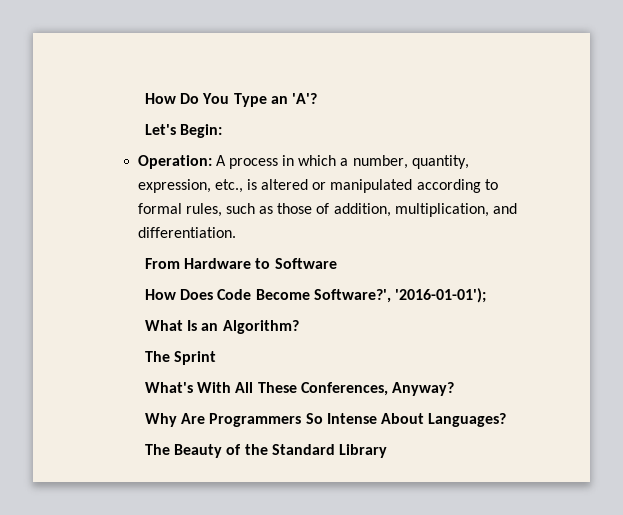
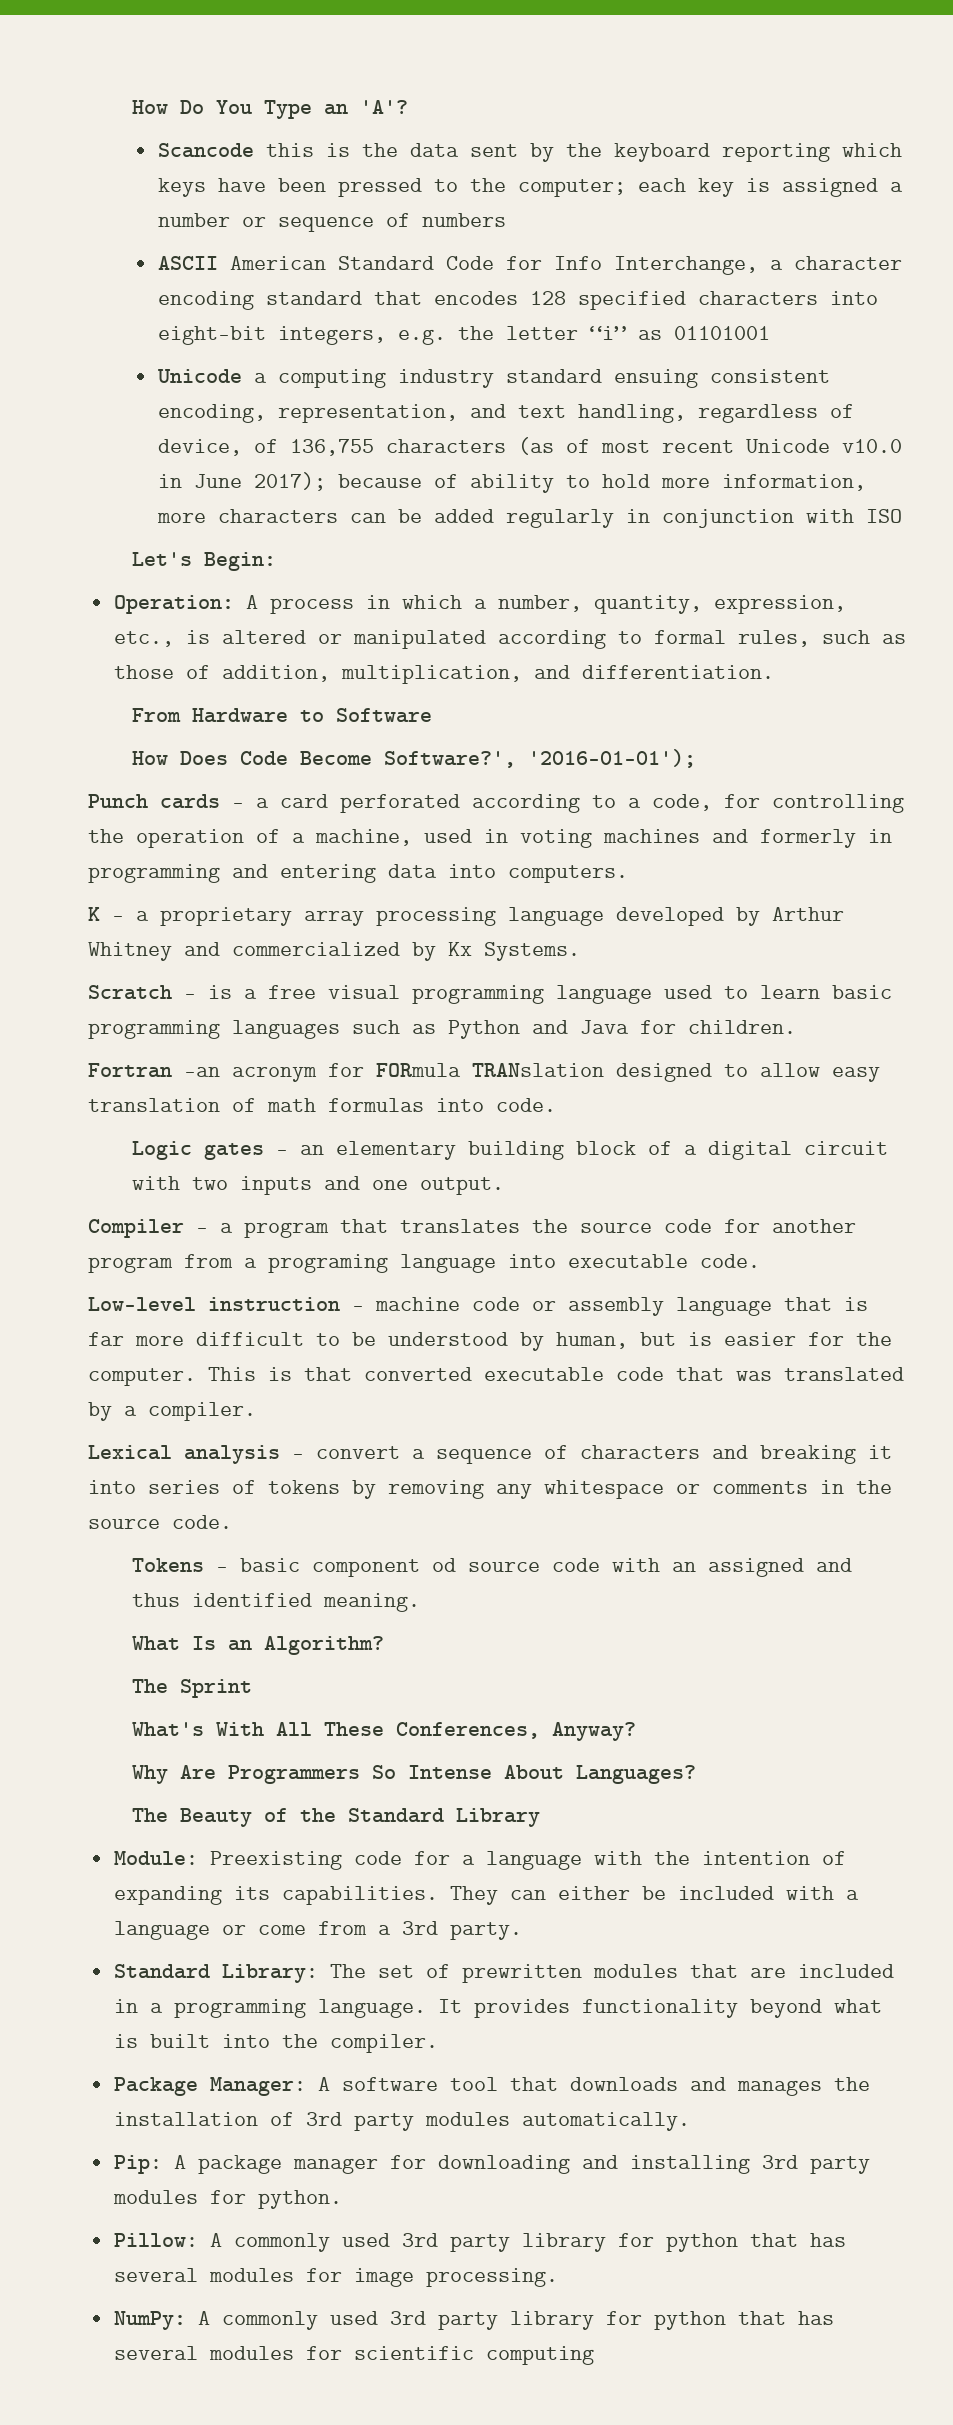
(317, 98) none -> [157,143,902,162] [157,178,903,197] [157,213,506,232] [157,256,902,275] [157,291,878,310] [157,326,770,345] [156,369,830,388] [157,404,854,423] [157,437,902,456] [157,472,866,493] [156,509,902,528] // Scancode this is the data sent by the keyboard reporting which keys have been pressed to the computer; each key is assigned a number or sequence of numbers // ASCII American Standard Code for Info Interchange, a character encoding standard that encodes 128 specified characters into eight-bit integers, e.g. the letter “i” as 01101001 // Unicode a computing industry standard ensuing consistent encoding, representation, and text handling, regardless of device, of 136,755 characters (as of most recent Unicode v10.0 in June 2017); because of ability to hold more information, more characters can be added regularly in conjunction with ISO
(486, 295) none -> [88,794,905,813] [88,829,893,848] [88,864,629,883] [88,907,845,926] [88,942,581,961] [88,985,893,1004] [88,1020,797,1039] [88,1063,881,1082] [88,1098,557,1112] [132,1141,889,1160] [132,1176,505,1195] [88,1219,857,1238] [88,1254,761,1273] [88,1297,869,1316] [88,1332,893,1351] [88,1367,905,1386] [88,1402,257,1421] [88,1445,893,1464] [88,1480,893,1499] [88,1515,233,1529] [132,1558,853,1577] [132,1593,421,1612] // Punch cards – a card perforated according to a code, for controlling the operation of a machine, used in voting machines and formerly in programming and entering data into computers. // K – a proprietary array processing language developed by Arthur Whitney and commercialized by Kx Systems. // Scratch – is a free visual programming language used to learn basic programming languages such as Python and Java for children. // Fortran –an acronym for FORmula TRANslation designed to allow easy translation of math formulas into code. // Logic gates – an elementary building block of a digital circuit with two inputs and one output. // Compiler - a program that translates the source code for another program from a programing language into executable code. // Low-level instruction – machine code or assembly language that is far more difficult to be understood by human, but is easier for the computer. This is that converted executable code that was translated by a compiler. // Lexical analysis - convert a sequence of characters and breaking it into series of tokens by removing any whitespace or comments in the source code. // Tokens – basic component od source code with an assigned and thus identified meaning.
(387, 451) none -> [113,1851,846,1870] [113,1886,859,1905] [113,1921,522,1940] [113,1964,894,1983] [113,1999,882,2018] [113,2034,438,2053] [113,2077,870,2096] [113,2112,690,2131] [113,2155,870,2174] [112,2190,342,2209] [113,2233,846,2252] [113,2268,558,2287] [113,2311,834,2330] [113,2346,594,2365] // Module: Preexisting code for a language with the intention of expanding its capabilities. They can either be included with a language or come from a 3rd party. // Standard Library: The set of prewritten modules that are included in a programming language. It provides functionality beyond what is built into the compiler. // Package Manager: A software tool that downloads and manages the installation of 3rd party modules automatically. // Pip: A package manager for downloading and installing 3rd party modules for python. // Pillow: A commonly used 3rd party library for python that has several modules for image processing. // NumPy: A commonly used 3rd party library for python that has several modules for scientific computing

